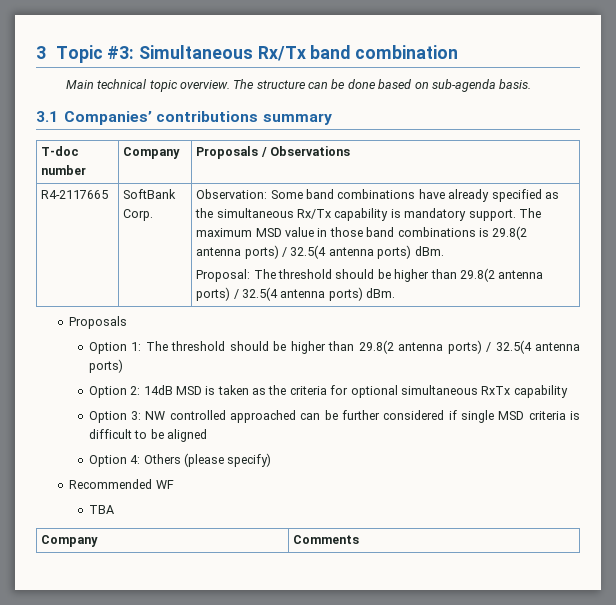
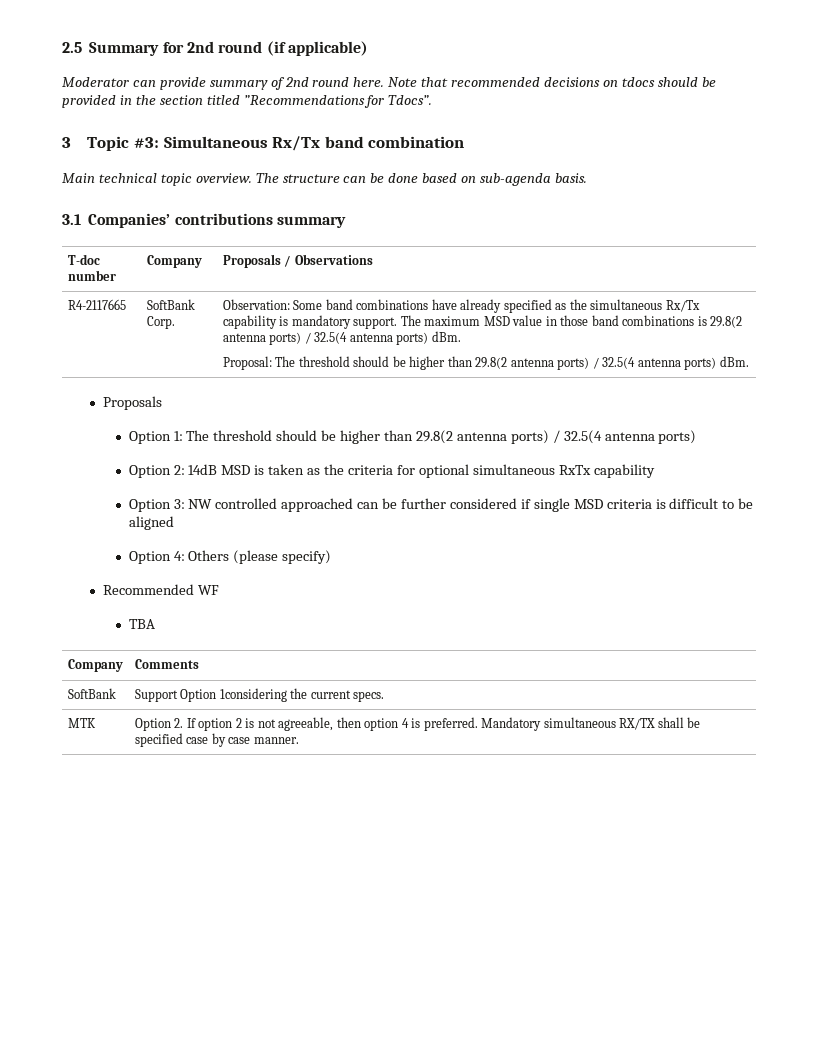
(36, 52) none -> [62,41,368,56] [62,77,716,90] [62,95,433,108] 2.5 Summary for 2nd round (if applicable) // Moderator can provide summary of 2nd round here. Note that recommended decisions on tdocs should be provided in the section titled ”Recommendations for Tdocs”. //
(360, 539) none -> [67,688,116,699] [134,688,385,702] [67,718,96,728] [134,717,701,731] [134,733,299,747] // SoftBank | Support Option 1considering the current specs. // MTK | Option 2. If option 2 is not agreeable, then option 4 is preferred. Mandatory simultaneous RX/TX shall be specified case by case manner.

